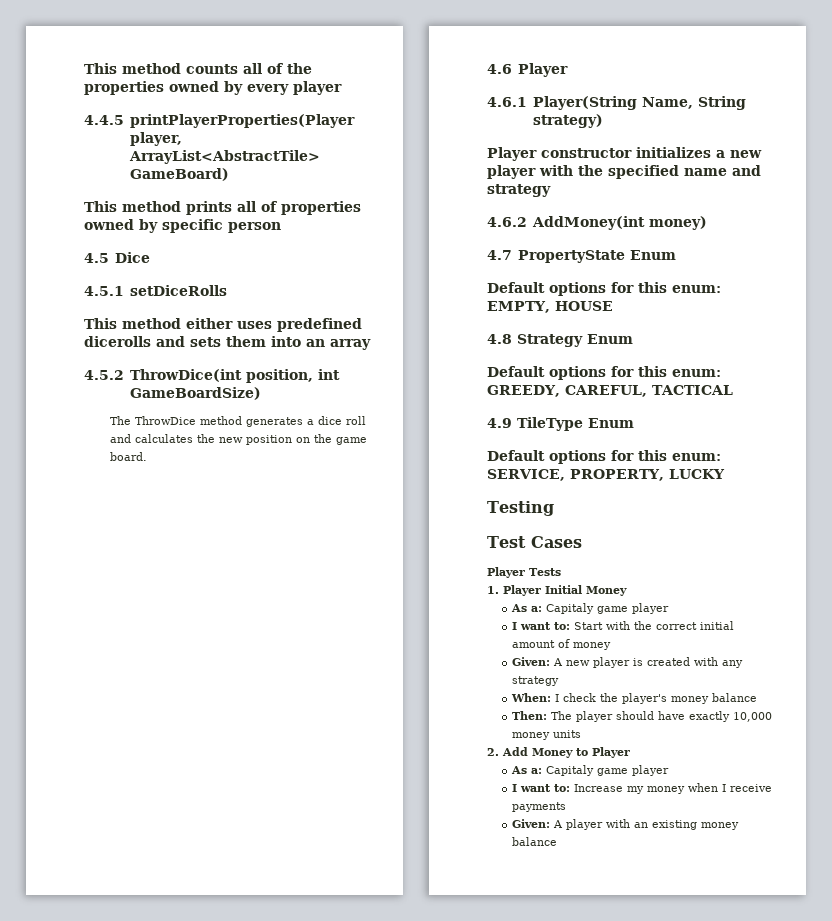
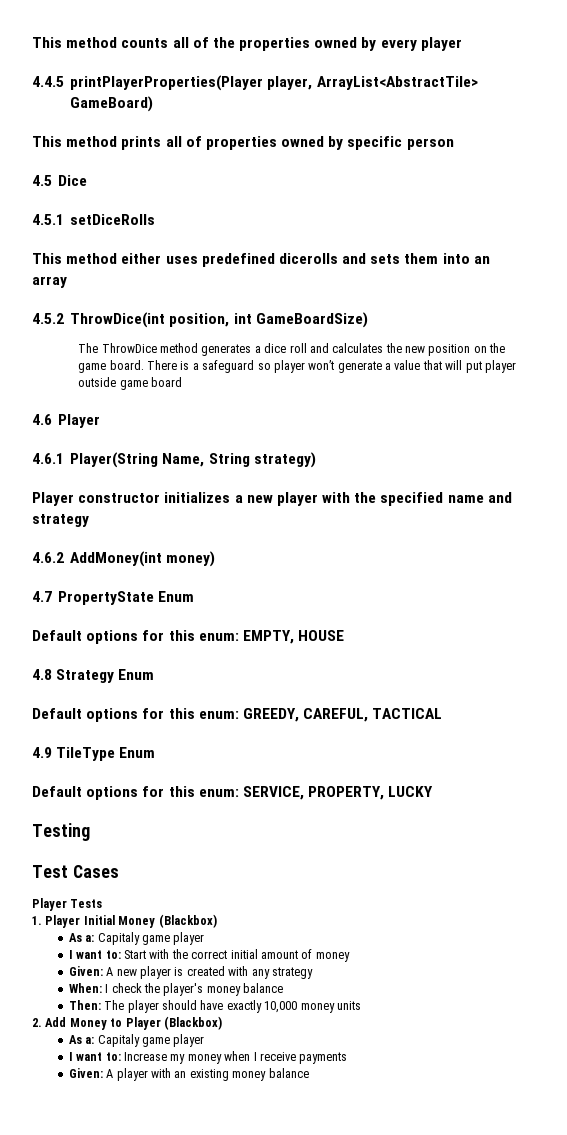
(148, 456) none -> [147,360,516,373] [78,377,183,390] There is a safeguard so player won’t generate a value that will put player outside game board
(627, 591) none -> [158,914,217,928] (Blackbox)
(630, 752) none -> [163,1016,222,1030] (Blackbox)

